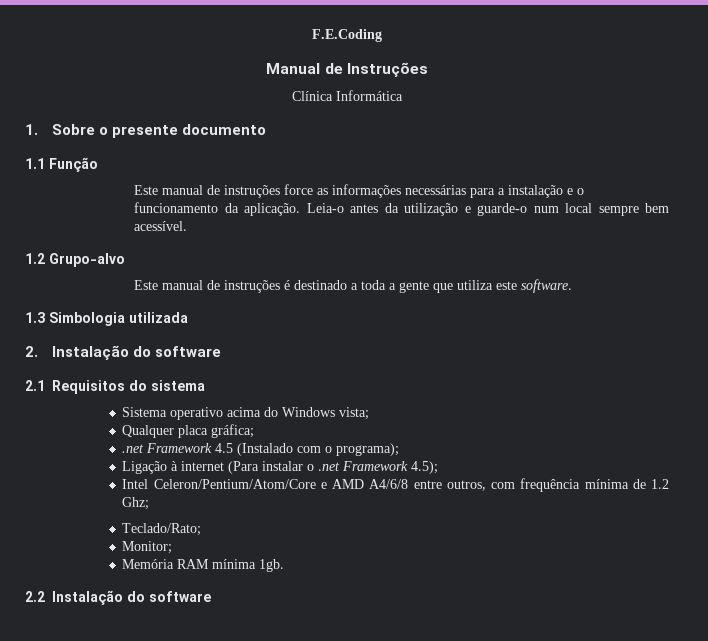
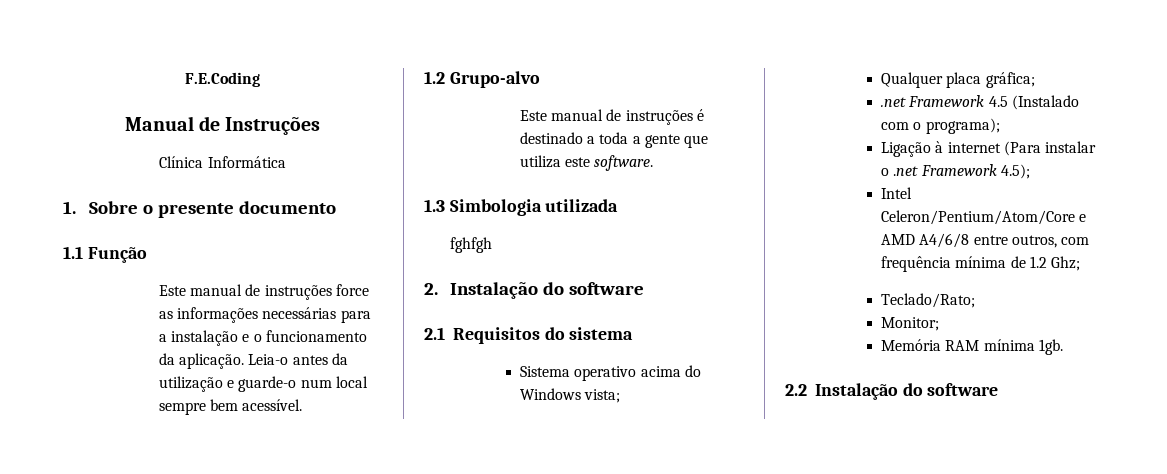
(188, 317) none -> [450,237,493,253] // fghfgh

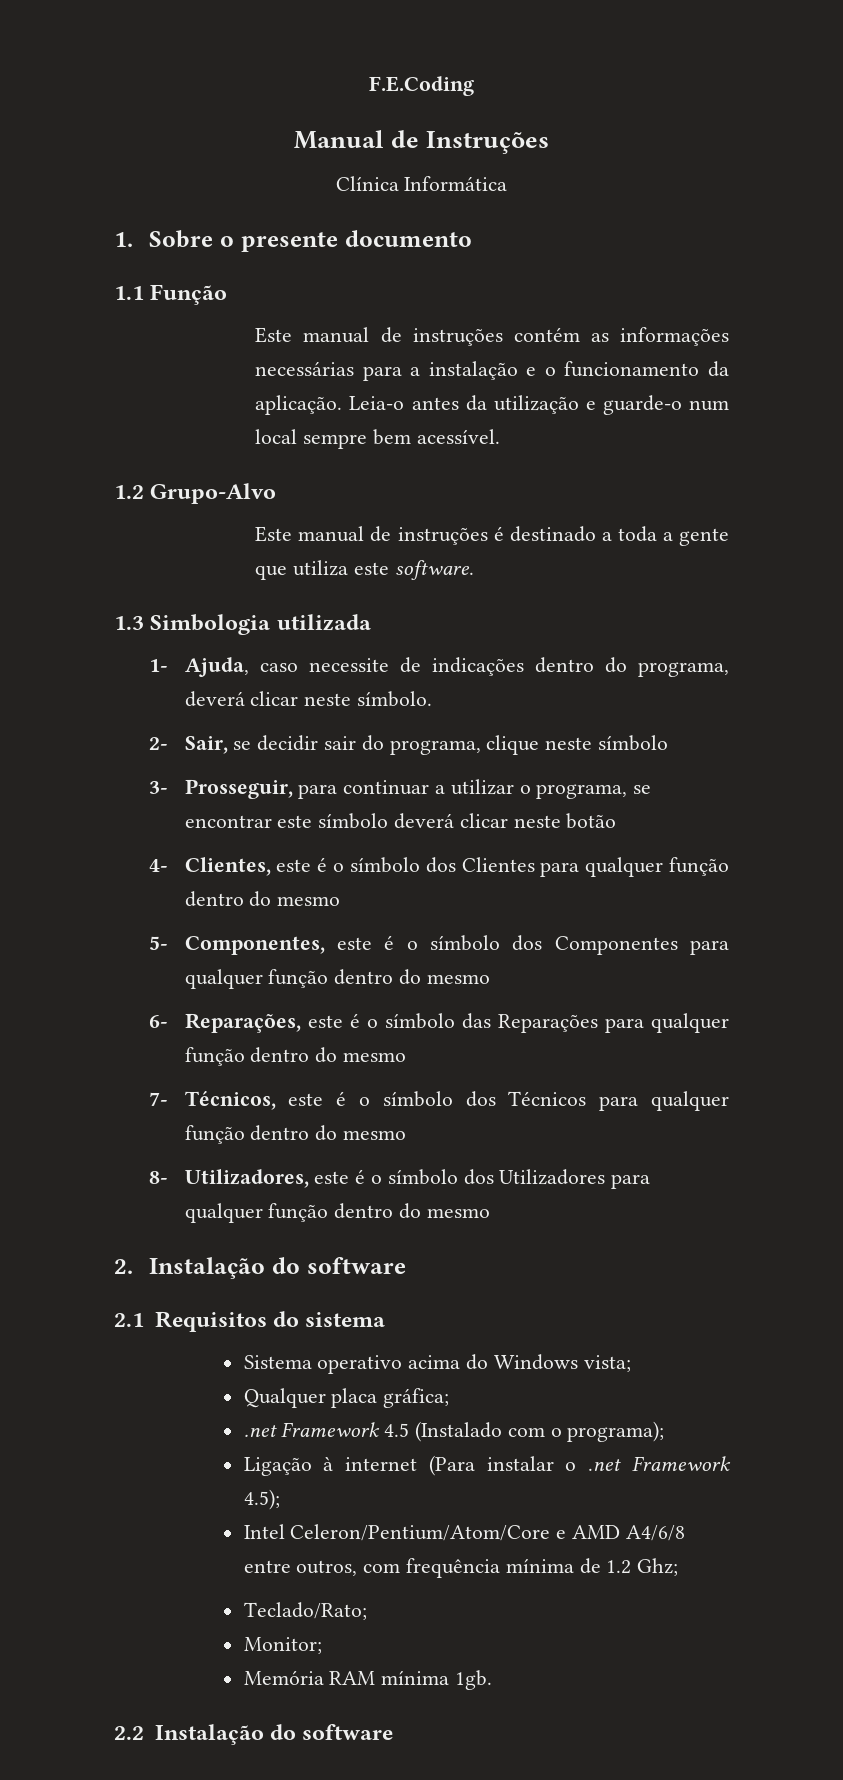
[335,284,369,296] force -> [513,327,580,342] contém
[449,71,540,88] Grupo-alvo -> [150,483,277,504] Grupo-Alvo
[450,237,493,253] fghfgh -> [149,657,730,677] [184,691,433,707] [149,735,669,755] [149,779,652,799] [184,813,617,829] [149,857,729,877] [184,891,341,907] [149,935,730,955] [184,969,490,989] [149,1013,729,1033] [184,1047,407,1066] [149,1091,729,1111] [184,1125,407,1144] [149,1169,651,1189] [184,1203,490,1223] 1- Ajuda, caso necessite de indicações dentro do programa, deverá clicar neste símbolo. // 2- Sair, se decidir sair do programa, clique neste símbolo // 3- Prosseguir, para continuar a utilizar o programa, se encontrar este símbolo deverá clicar neste botão // 4- Clientes, este é o símbolo dos Clientes para qualquer função dentro do mesmo // 5- Componentes, este é o símbolo dos Componentes para qualquer função dentro do mesmo // 6- Reparações, este é o símbolo das Reparações para qualquer função dentro do mesmo // 7- Técnicos, este é o símbolo dos Técnicos para qualquer função dentro do mesmo // 8- Utilizadores, este é o símbolo dos Utilizadores para qualquer função dentro do mesmo

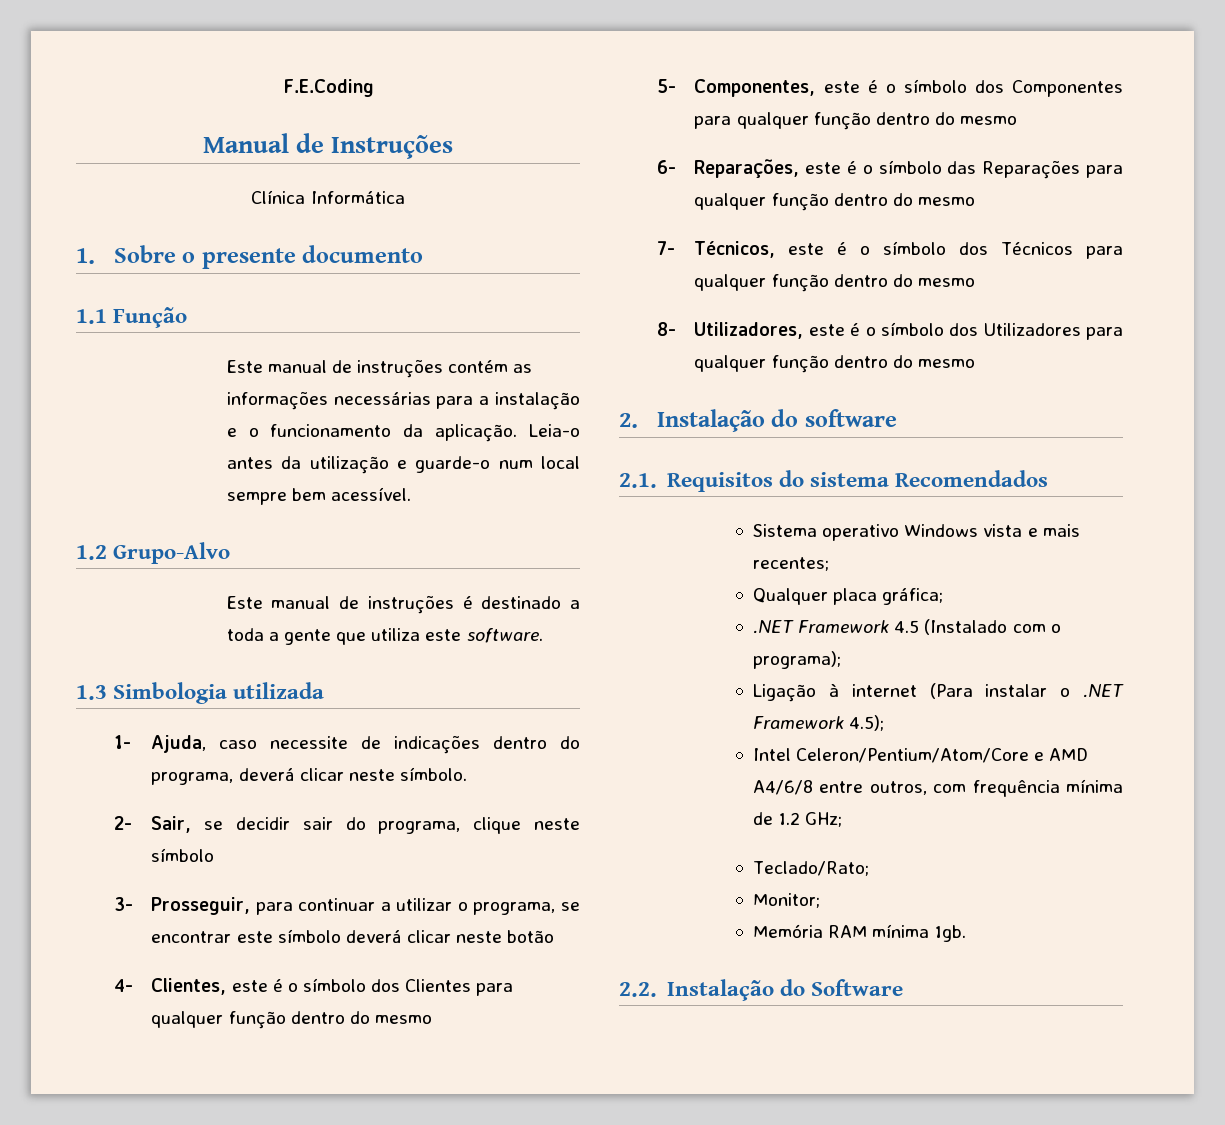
[114,1313,144,1327] 2.1 -> [619,473,657,488] 2.1.
(386, 1319) none -> [895,470,1049,487] Recomendados
[408,1354,631,1372] acima do Windows vista; -> [904,524,1080,537] [752,557,829,571] Windows vista e mais recentes;
[243,1425,277,1437] .net -> [752,620,794,634] .NET
[588,1459,622,1471] .net -> [1083,684,1124,698] .NET
[637,1558,679,1576] Ghz; -> [805,812,843,827] GHz;
[114,1724,394,1745] 2.2 Instalação do software -> [619,979,903,1001] 2.2. Instalação do Software

